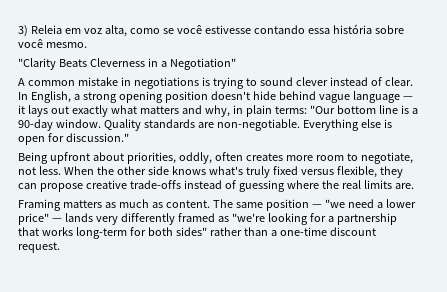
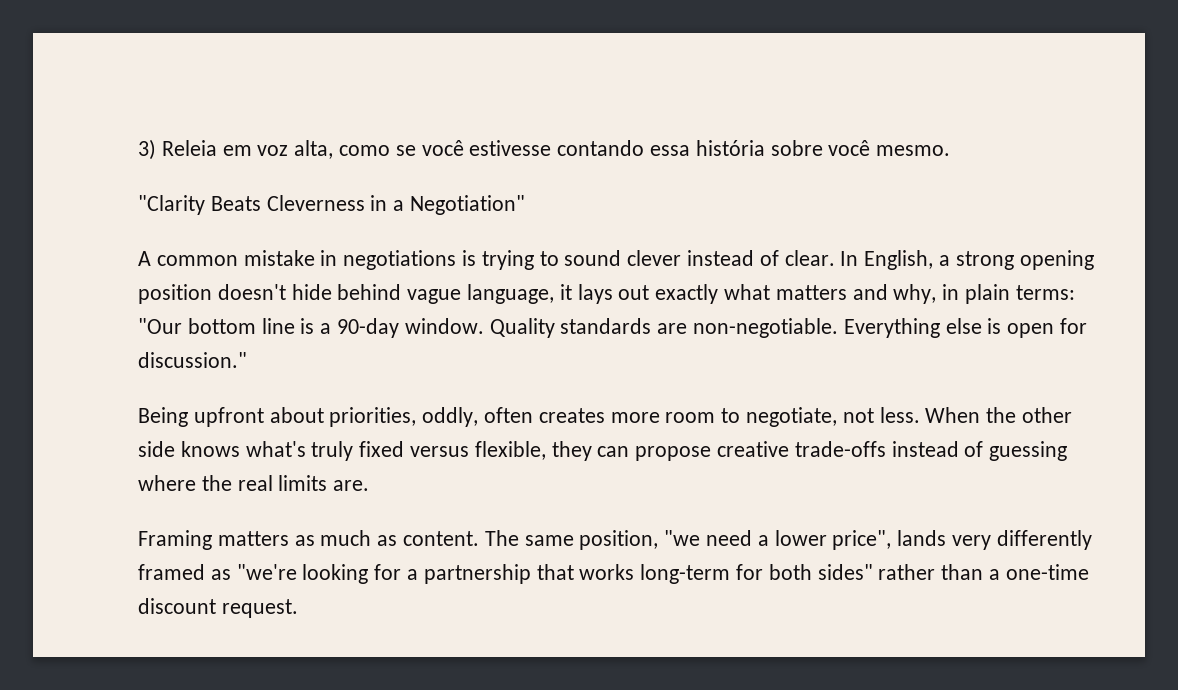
[352,91,413,103] language — -> [467,284,555,304] language,
[265,199,322,211] position — -> [579,530,659,550] position,
[18,213,62,225] price" — -> [832,530,892,550] price",

